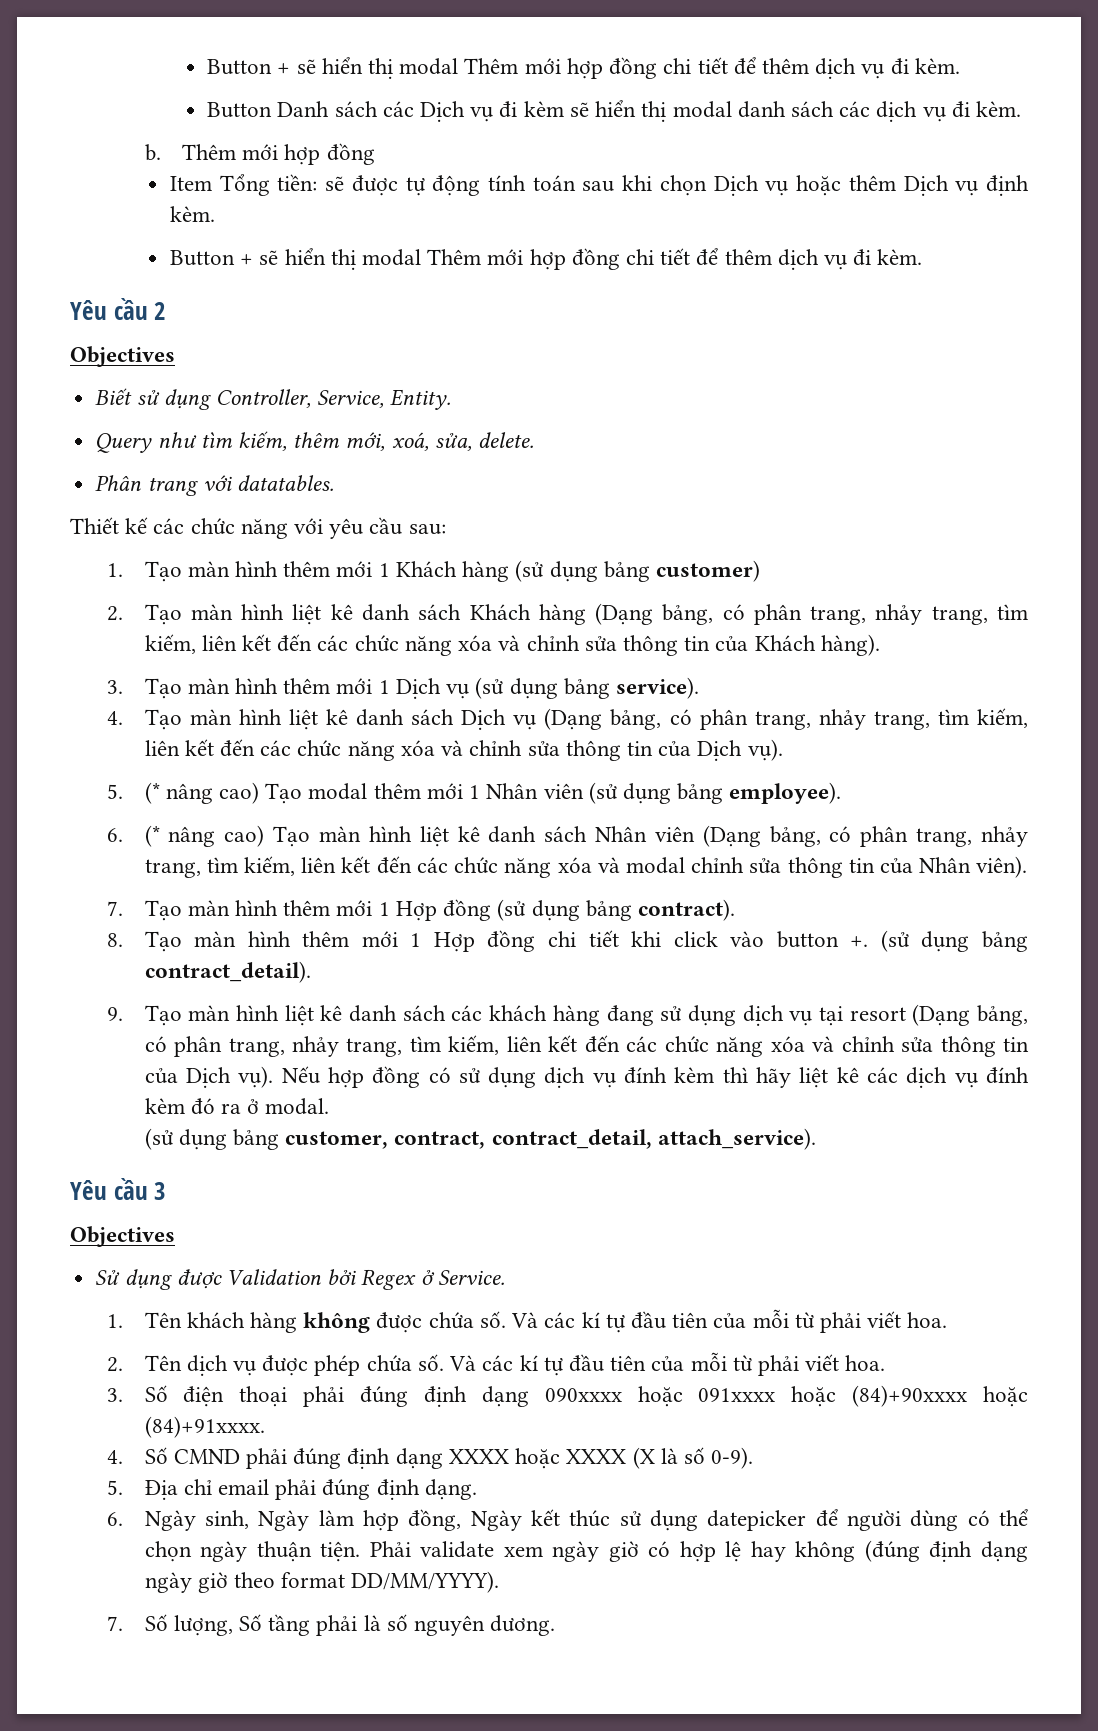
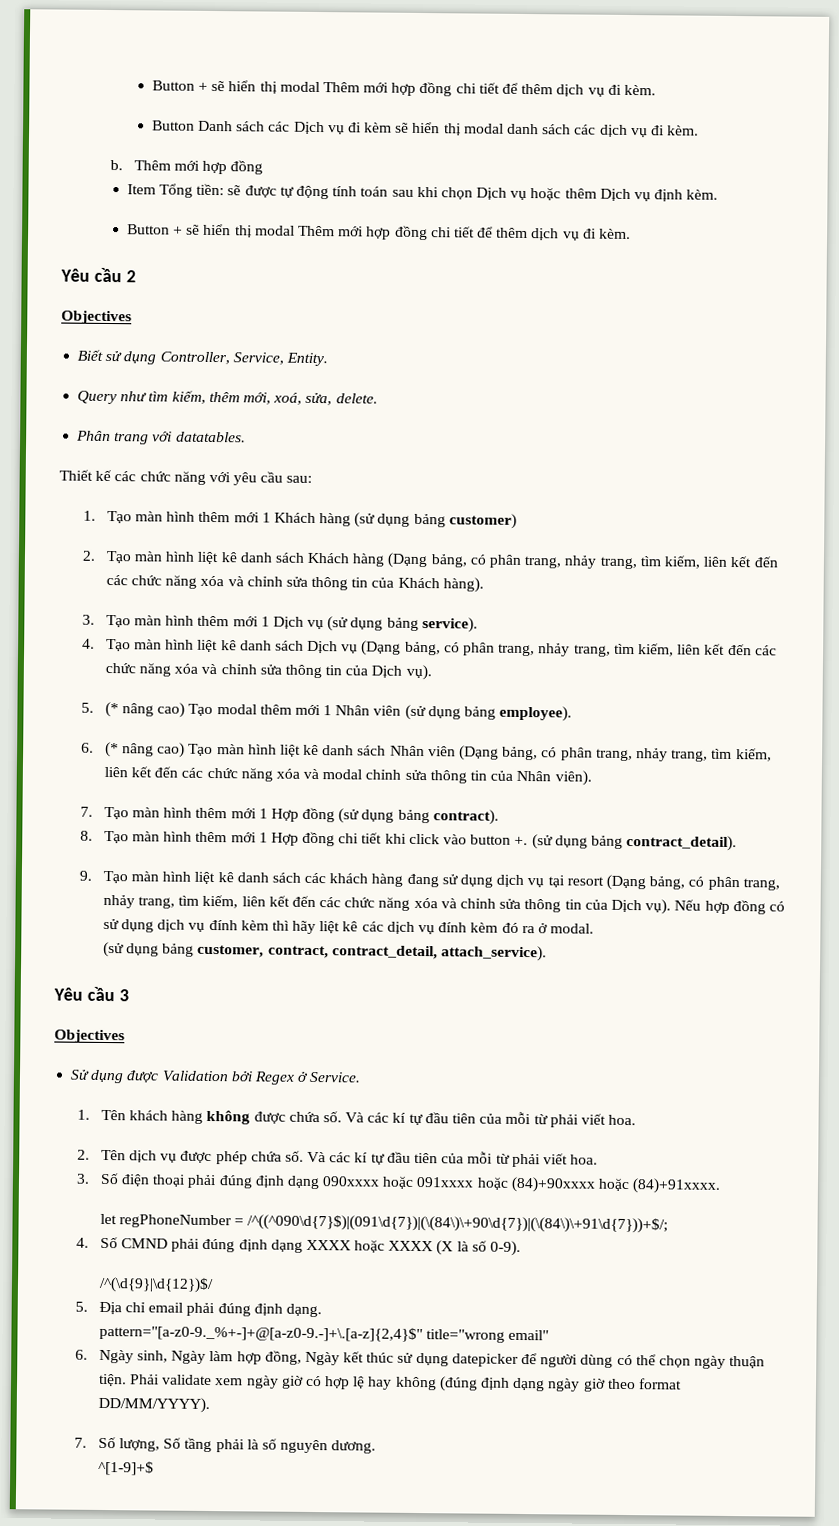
(265, 1427) none -> [99,1213,669,1234] // let regPhoneNumber = /^((^090\d{7}$)|(091\d{7})|(\(84\)\+90\d{7})|(\(84\)\+91\d{7}))+$/;
(754, 1458) none -> [98,1276,214,1294] // /^(\d{9}|\d{12})$/
(477, 1489) none -> [98,1324,550,1343] // pattern="[a-z0-9._%+-]+@[a-z0-9.-]+\.[a-z]{2,4}$" title="wrong email"
(556, 1625) none -> [97,1460,154,1476] // ^[1-9]+$

